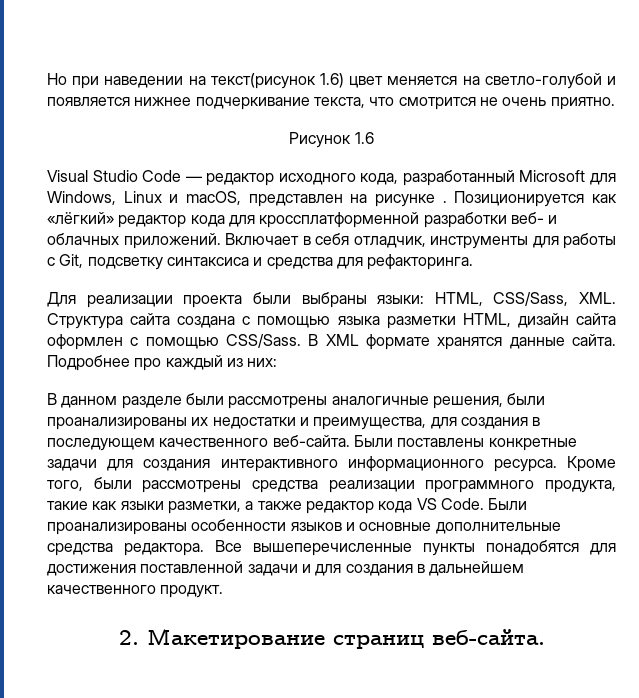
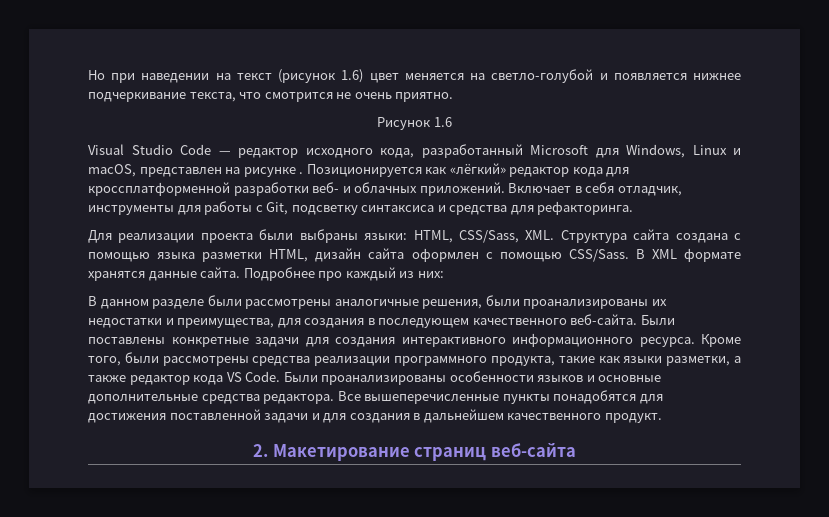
[210,73,316,89] текст(рисунок -> [236,69,337,83] текст (рисунок
[431,629,545,645] веб-сайта. -> [490,443,576,457] веб-сайта

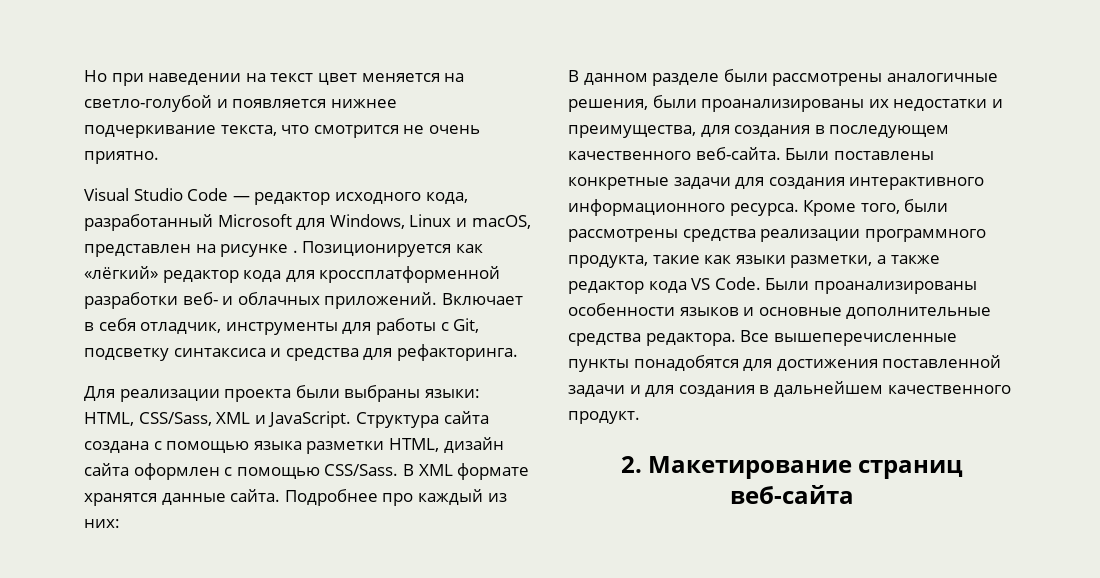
[278,69,364,83] (рисунок 1.6) -> (314, 77) none
[377,117,452,130] // Рисунок 1.6 -> (159, 157) none
[525,230,555,240] XML. -> [216,411,352,428] XML и JavaScript.

